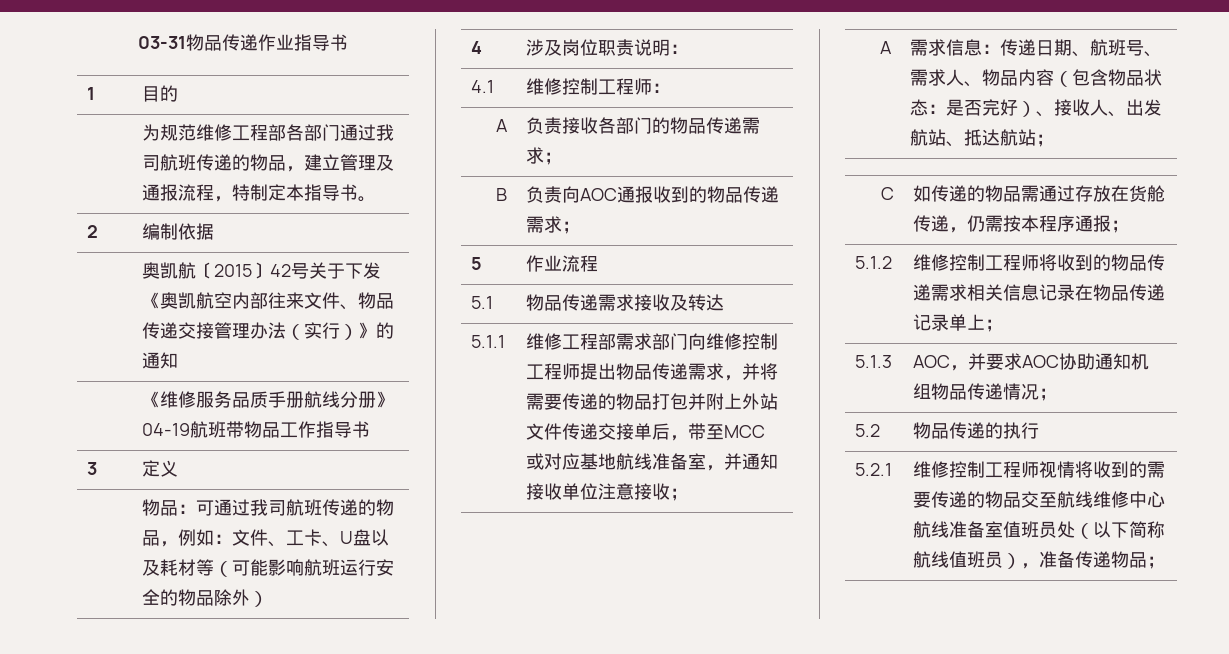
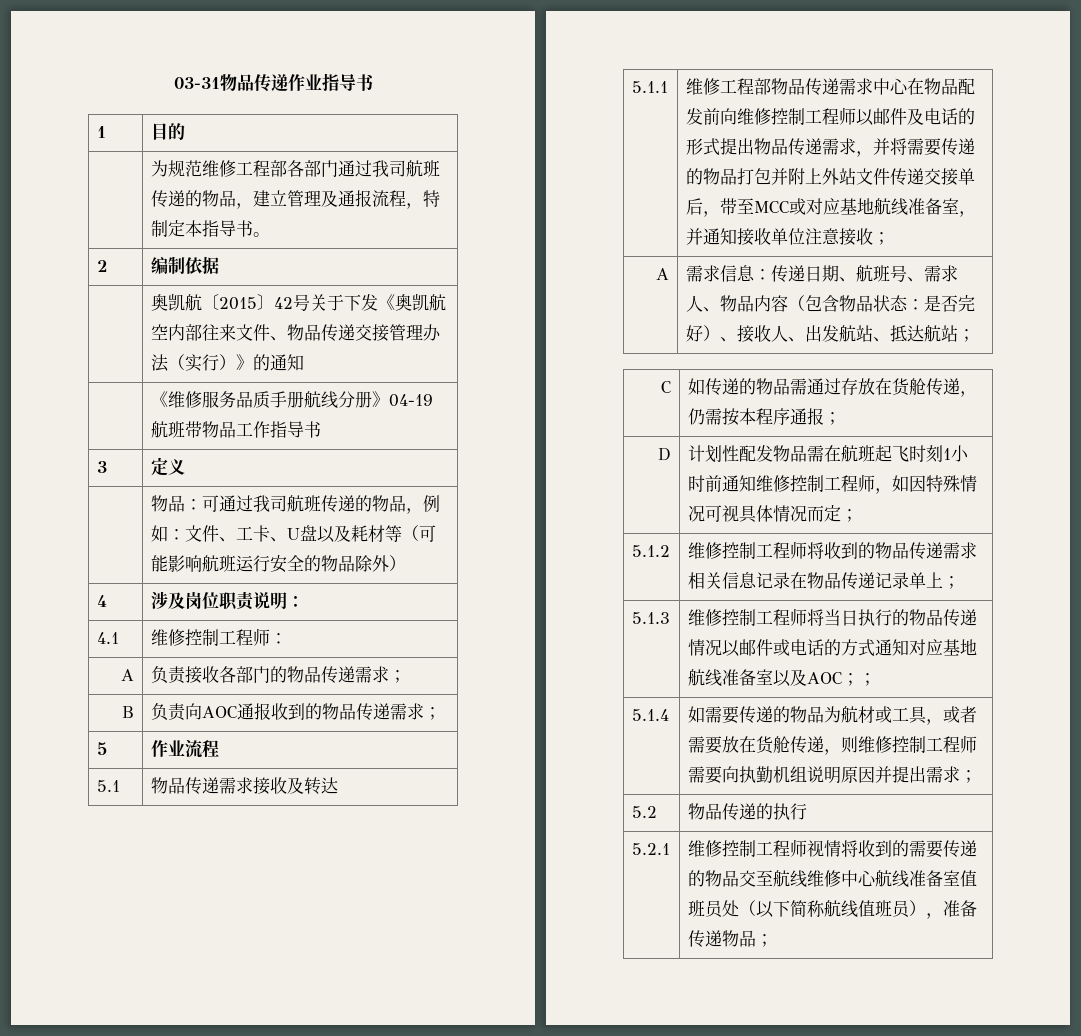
[616,333,779,350] [526,363,581,380] 需求部门向维修控制工程师 -> [770,78,975,96] [685,107,975,126] [685,138,720,156] 物品传递需求中心在物品配发前向维修控制工程师以邮件及电话的形式
(1130, 226) none -> [658,447,672,461] [687,445,969,463] [687,474,977,494] [687,505,858,523] // D | 计划性配发物品需在航班起飞时刻1小时前通知维修控制工程师，如因特殊情况可视具体情况而定；
[913,353,1150,371] [913,383,1040,400] AOC，并要求AOC协助通知机组物品传递情况 -> [687,608,977,627] [687,639,977,657] [687,669,876,687] [631,709,669,721] [687,706,977,725] [687,735,977,755] [687,766,960,784] 维修控制工程师将当日执行的物品传递情况以邮件或电话的方式通知对应基地航线准备室以及AOC；； // 5.1.4 | 如需要传递的物品为航材或工具，或者需要放在货舱传递，则维修控制工程师需要向执勤机组说明原因并提出需求

